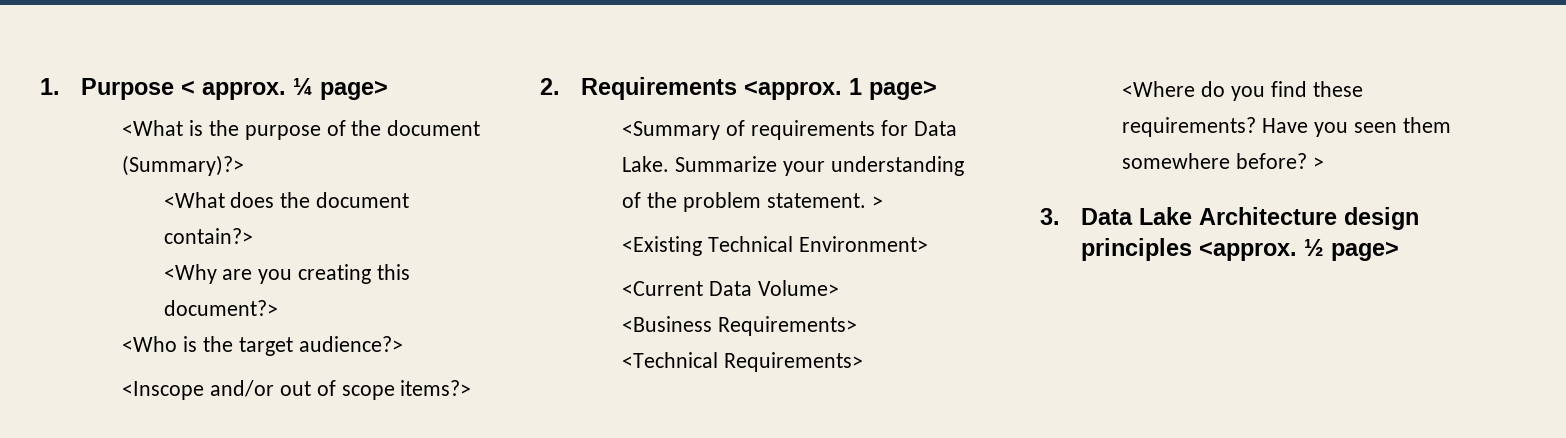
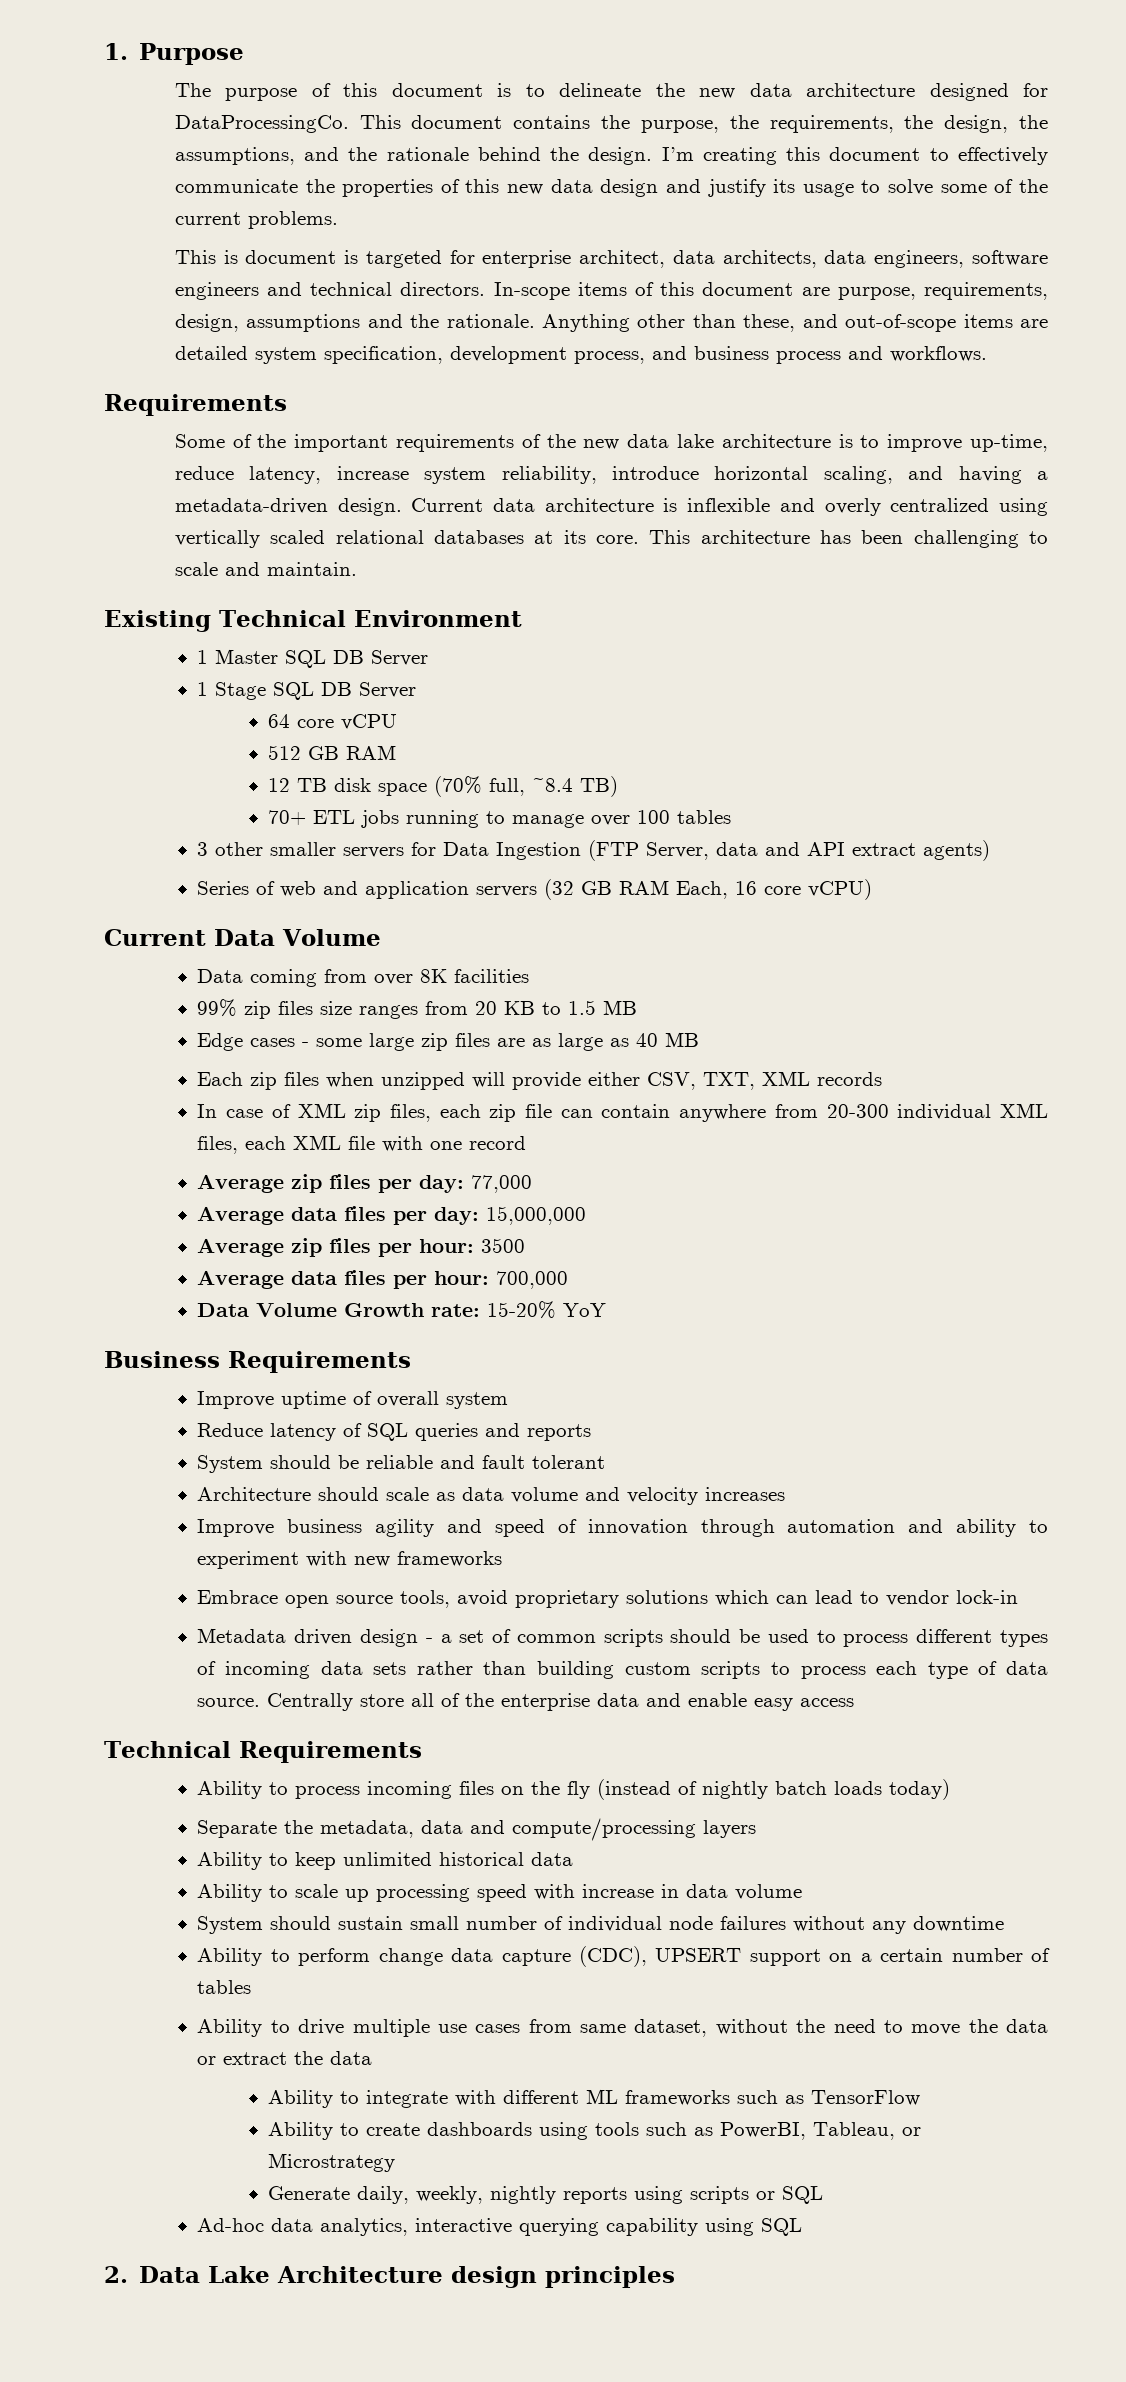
[181,78,389,100] [122,120,481,140] [122,155,245,176] [163,192,409,208] [163,228,253,244] [163,264,410,284] [163,300,278,316] [122,336,403,356] [122,380,472,400] [540,77,938,100] [622,120,957,140] [622,156,964,176] [622,192,883,212] [622,236,928,256] [622,280,839,296] [622,316,858,336] [622,352,864,372] [1122,81,1363,101] [1122,117,1451,137] [1122,153,1324,169] [1040,208,1060,225] < approx. ¼ page> // <What is the purpose of the document (Summary)?> // <What does the document contain?> // <Why are you creating this document?> // <Who is the target audience?> // <Inscope and/or out of scope items?> // 2. Requirements <approx. 1 page> // <Summary of requirements for Data Lake. Summarize your understanding of the problem statement. > // <Existing Technical Environment> // <Current Data Volume> // <Business Requirements> // <Technical Requirements> // <Where do you find these requirements? Have you seen them somewhere before? > // 3. -> [174,83,1049,101] [174,115,1049,133] [174,147,1048,165] [174,179,1048,197] [174,211,338,229] [174,250,1048,268] [174,282,1048,300] [174,314,1048,332] [174,346,987,364] [104,394,287,416] [174,434,1048,452] [174,466,1048,484] [174,498,1048,516] [174,530,1049,548] [174,562,357,576] [104,610,522,632] [197,649,429,668] [197,682,417,700] [268,714,398,730] [268,745,397,760] [268,776,619,797] [268,810,732,828] [197,840,991,861] [197,879,873,900] [104,929,381,946] [197,969,530,987] [197,999,638,1019] [197,1032,700,1051] [197,1071,883,1090] [197,1103,1048,1122] [197,1135,527,1154] [197,1174,533,1193] [197,1206,587,1225] [197,1238,526,1257] [197,1270,569,1289] [197,1301,607,1319] [104,1351,411,1373] [197,1391,509,1409] [197,1423,592,1441] [197,1455,606,1473] [197,1487,786,1505] [197,1519,1048,1537] [197,1551,503,1569] [197,1590,1019,1608] [197,1628,1048,1647] [197,1661,1048,1679] [197,1693,855,1711] [104,1741,422,1763] [197,1779,951,1800] [197,1818,757,1841] [197,1852,574,1870] [197,1884,803,1902] [197,1916,1005,1934] [197,1946,1050,1967] [197,1980,252,1994] [197,2019,1048,2037] [197,2051,373,2065] [268,2089,921,2108] [268,2122,922,2140] [268,2153,396,2172] [268,2186,824,2204] [197,2218,803,2236] [104,2266,128,2283] // The purpose of this document is to delineate the new data architecture designed for DataProcessingCo. This document contains the purpose, the requirements, the design, the assumptions, and the rationale behind the design. I’m creating this document to effectively communicate the properties of this new data design and justify its usage to solve some of the current problems. // This is document is targeted for enterprise architect, data architects, data engineers, software engineers and technical directors. In-scope items of this document are purpose, requirements, design, assumptions and the rationale. Anything other than these, and out-of-scope items are detailed system specification, development process, and business process and workflows. // Requirements // Some of the important requirements of the new data lake architecture is to improve up-time, reduce latency, increase system reliability, introduce horizontal scaling, and having a metadata-driven design. Current data architecture is inflexible and overly centralized using vertically scaled relational databases at its core. This architecture has been challenging to scale and maintain. // Existing Technical Environment // 1 Master SQL DB Server // 1 Stage SQL DB Server // 64 core vCPU // 512 GB RAM // 12 TB disk space (70% full, ~8.4 TB) // 70+ ETL jobs running to manage over 100 tables // 3 other smaller servers for Data Ingestion (FTP Server, data and API extract agents) // Series of web and application servers (32 GB RAM Each, 16 core vCPU) // Current Data Volume // Data coming from over 8K facilities // 99% zip files size ranges from 20 KB to 1.5 MB // Edge cases - some large zip files are as large as 40 MB // Each zip files when unzipped will provide either CSV, TXT, XML records // In case of XML zip files, each zip file can contain anywhere from 20-300 individual XML files, each XML file with one record // Average zip files per day: 77,000 // Average data files per day: 15,000,000 // Average zip files per hour: 3500 // Average data files per hour: 700,000 // Data Volume Growth rate: 15-20% YoY // Business Requirements // Improve uptime of overall system // Reduce latency of SQL queries and reports // System should be reliable and fault tolerant // Architecture should scale as data volume and velocity increases // Improve business agility and speed of innovation through automation and ability to experiment with new frameworks // Embrace open source tools, avoid proprietary solutions which can lead to vendor lock-in // Metadata driven design - a set of common scripts should be used to process different types of incoming data sets rather than building custom scripts to process each type of data source. Centrally store all of the enterprise data and enable easy access // Technical Requirements // Ability to process incoming files on the fly (instead of nightly batch loads today) // Separate the metadata, data and compute/processing layers // Ability to keep unlimited historical data // Ability to scale up processing speed with increase in data volume // System should sustain small number of individual node failures without any downtime // Ability to perform change data capture (CDC), UPSERT support on a certain number of tables // Ability to drive multiple use cases from same dataset, without the need to move the data or extract the data // Ability to integrate with different ML frameworks such as TensorFlow // Ability to create dashboards using tools such as PowerBI, Tableau, or Microstrategy // Generate daily, weekly, nightly reports using scripts or SQL // Ad-hoc data analytics, interactive querying capability using SQL // 2.
[1199,239,1400,261] <approx. ½ page> -> (676, 2277) none

